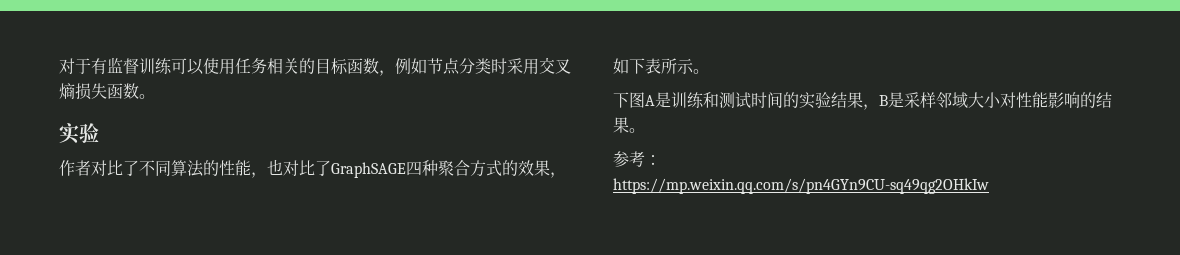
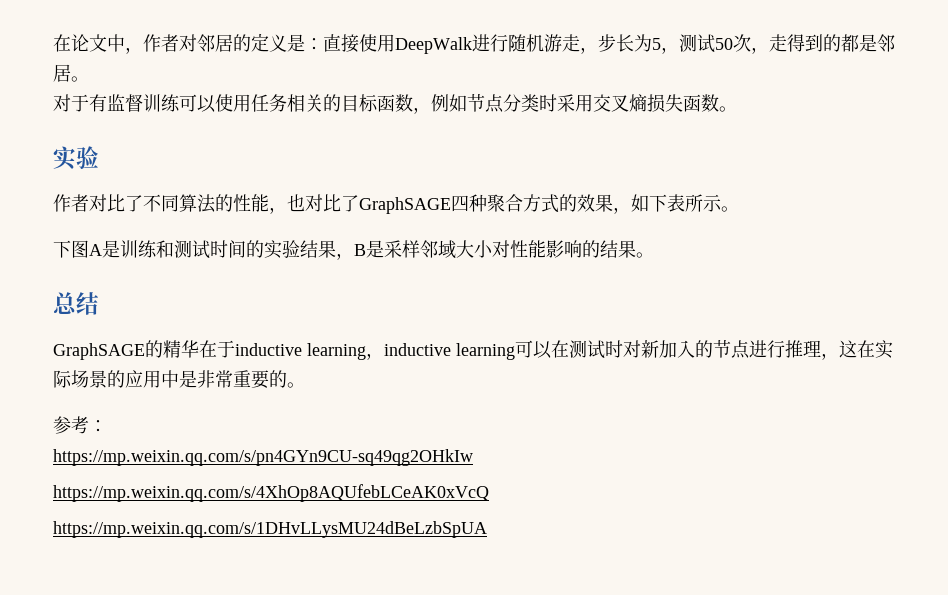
(59, 66) none -> [53,33,895,54] [53,64,89,82] 在论文中，作者对邻居的定义是：直接使用DeepWalk进行随机游走，步长为5，测试50次，走得到的都是邻居。 //
(645, 130) none -> [53,292,99,315] [53,340,893,360] [53,370,305,389] // 总结 // GraphSAGE的精华在于inductive learning，inductive learning可以在测试时对新加入的节点进行推理，这在实际场景的应用中是非常重要的。
(989, 186) none -> [53,484,489,502] [53,521,487,538] // https://mp.weixin.qq.com/s/4XhOp8AQUfebLCeAK0xVcQ // https://mp.weixin.qq.com/s/1DHvLLysMU24dBeLzbSpUA

